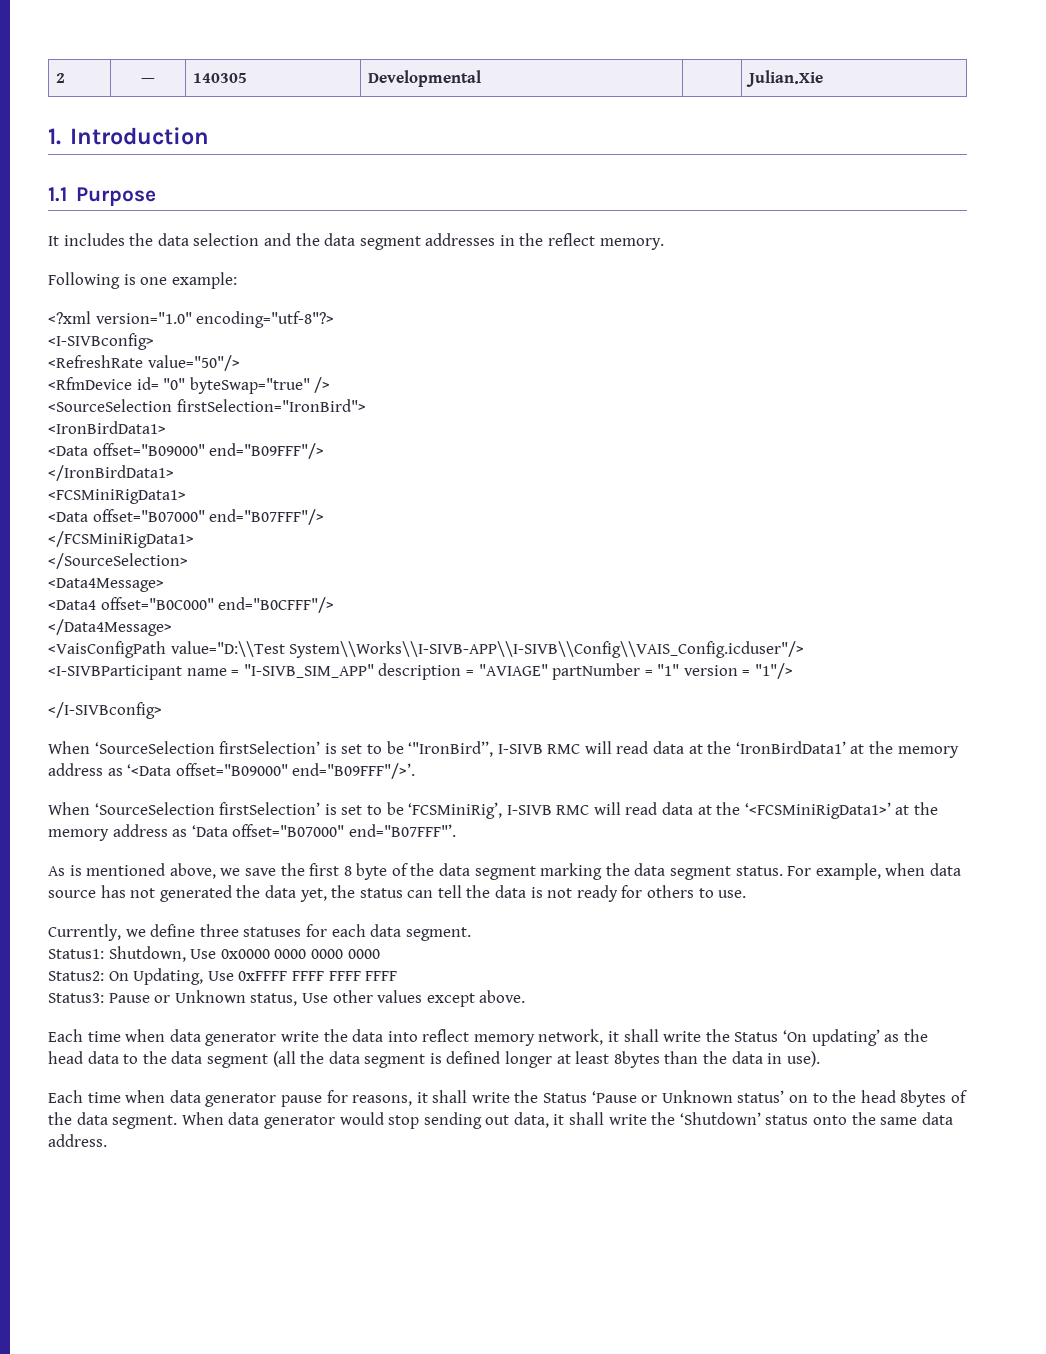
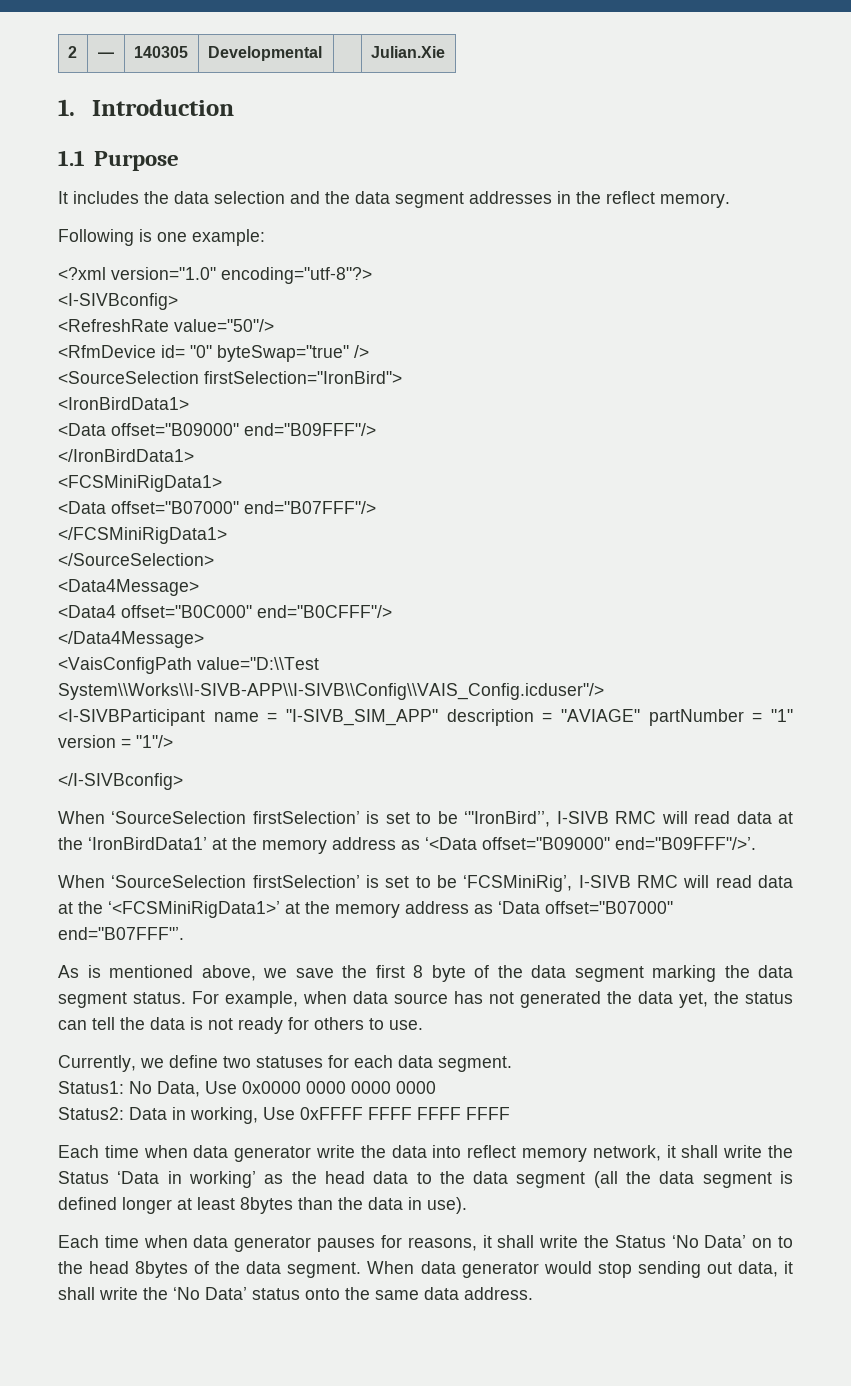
[199,924,239,937] three -> [223,1056,251,1068] two
[108,946,186,962] Shutdown, -> [129,1081,200,1097] No Data,
[108,968,204,985] On Updating, -> [129,1107,258,1124] Data in working,
[48,990,526,1007] // Status3: Pause or Unknown status, Use other values except above. -> (510, 1113) none
[783,1029,880,1046] ‘On updating’ -> [117,1171,256,1188] ‘Data in working’
[280,1095,322,1107] pause -> [317,1238,376,1252] pauses
[591,1090,785,1103] ‘Pause or Unknown status’ -> [671,1235,747,1248] ‘No Data’
[679,1112,761,1125] ‘Shutdown’ -> [173,1287,247,1300] ‘No Data’

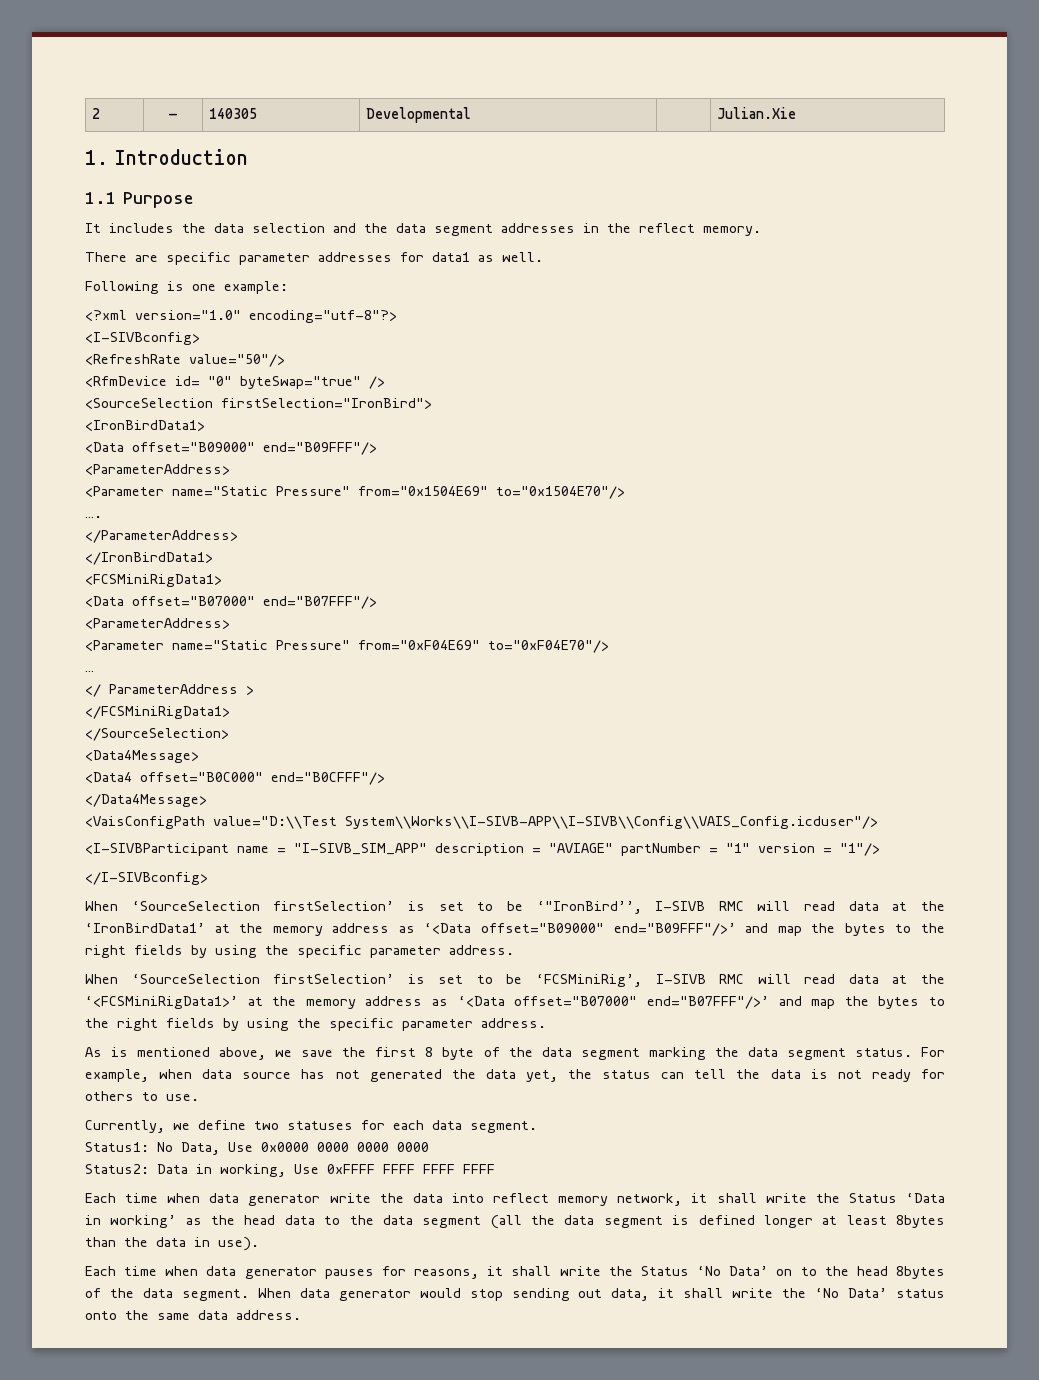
(730, 200) none -> [85,252,543,265] // There are specific parameter addresses for data1 as well.
(376, 429) none -> [85,464,230,475] [85,486,625,499] [85,516,102,518] [85,530,238,543] // <ParameterAddress> // <Parameter name="Static Pressure" from="0x1504E69" to="0x1504E70"/> // …. // </ParameterAddress>
(376, 507) none -> [85,618,230,629] [85,640,609,653] [85,670,94,672] [85,684,254,697] // <ParameterAddress> // <Parameter name="Static Pressure" from="0xF04E69" to="0xF04E70"/> // … // </ ParameterAddress >
[615,837,756,850] end="B09FFF"/>’. -> [613,923,945,936] [85,945,514,958] end="B09FFF"/>’ and map the bytes to the right fields by using the specific parameter address.
[498,901,673,914] [58,927,184,940] ‘Data offset="B07000" end="B07FFF"’. -> [457,996,946,1009] [85,1018,546,1031] ‘<Data offset="B07000" end="B07FFF"/>’ and map the bytes to the right fields by using the specific parameter address.

